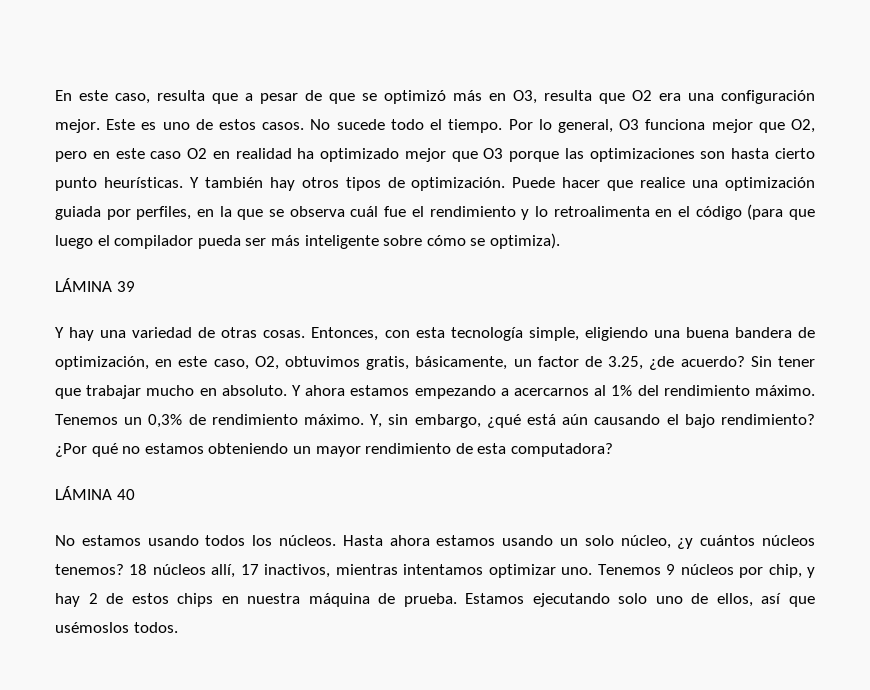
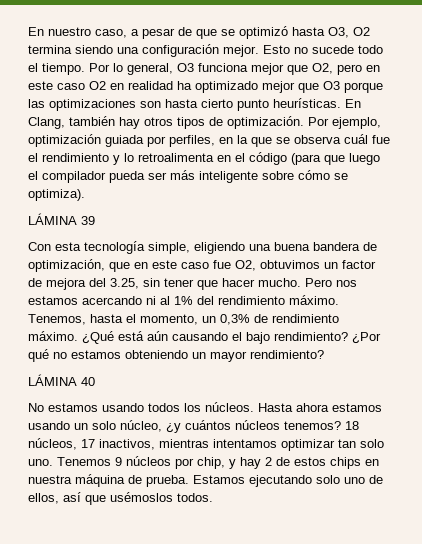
[55,90,238,104] En este caso, resulta que -> [28,27,127,38] En nuestro caso,
[453,90,815,104] [55,119,331,133] más en O3, resulta que O2 era una configuración mejor. Este es uno de estos casos. No -> [292,27,370,38] [28,44,308,57] hasta O3, O2 termina siendo una configuración mejor. Esto no
[189,177,199,188] Y -> [345,99,361,108] [28,117,65,129] En Clang,
[512,177,719,191] Puede hacer que realice una -> [308,117,381,129] Por ejemplo,
[55,327,410,341] Y hay una variedad de otras cosas. Entonces, con -> [28,242,51,251] Con
[155,356,816,370] [55,385,589,399] en este caso, O2, obtuvimos gratis, básicamente, un factor de 3.25, ¿de acuerdo? Sin tener que trabajar mucho en absoluto. Y ahora estamos empezando a acercarnos -> [109,260,376,272] [28,278,357,290] [28,296,156,305] que en este caso fue O2, obtuvimos un factor de mejora del 3.25, sin tener que hacer mucho. Pero nos estamos acercando ni
[55,414,118,425] Tenemos -> [28,314,198,325] Tenemos, hasta el momento,
[370,414,521,428] Y, sin embargo, ¿qué -> [82,331,114,344] ¿Qué
[365,443,613,457] rendimiento de esta computadora? -> [250,350,324,359] rendimiento?
[152,564,236,578] núcleos allí, -> [28,438,77,450] núcleos,
(556, 571) none -> [338,439,384,448] tan solo

